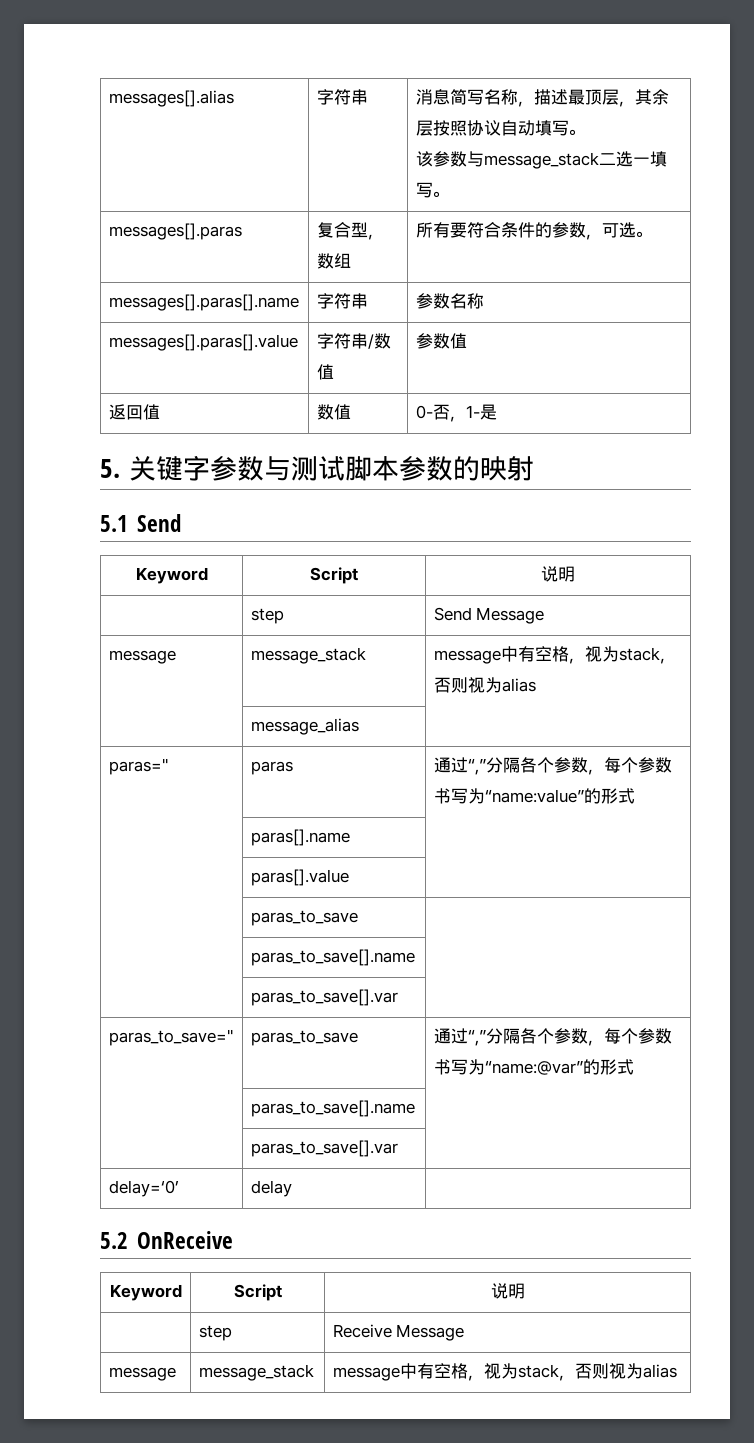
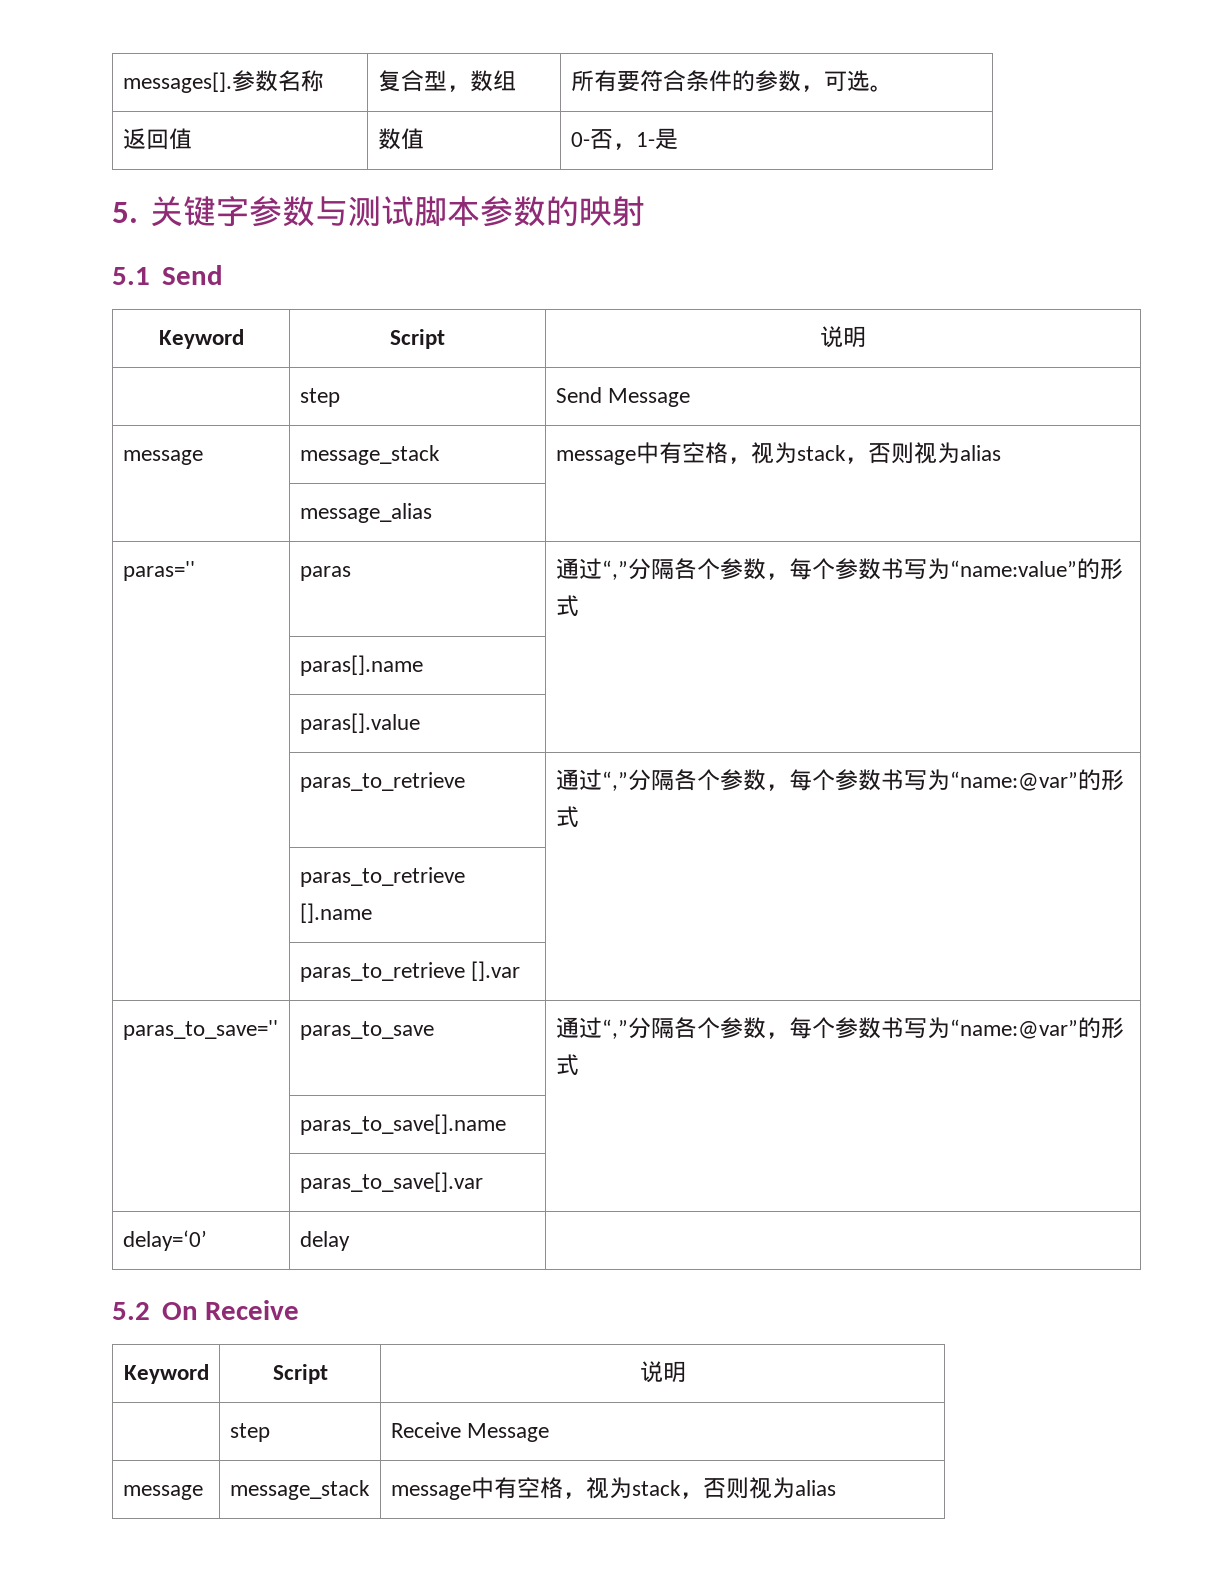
[108,90,234,107] [316,89,368,105] [415,89,669,107] [415,120,585,136] [415,151,667,169] [415,182,449,198] [108,223,242,240] messages[].alias | 字符串 | 消息简写名称，描述最顶层，其余层按照协议自动填写。 // 该参数与message_stack二选一填写。 // messages[].paras -> [122,70,324,93] messages[].参数名称
[108,294,299,311] [316,293,368,309] [415,293,484,309] [108,334,298,351] [316,333,391,349] [316,364,334,380] [415,333,467,349] // messages[].paras[].name | 字符串 | 参数名称 // messages[].paras[].value | 字符串/数值 | 参数值 -> (893, 88) none
[250,910,358,926] [250,949,415,966] [250,989,398,1006] paras_to_save | // | paras_to_save[].name | // | paras_to_save[].var -> [299,772,465,792] [555,769,1124,791] [555,806,579,828] [299,867,465,887] [299,903,372,923] [299,961,520,982] paras_to_retrieve | 通过“,”分隔各个参数，每个参数书写为“name:@var”的形式 // | paras_to_retrieve [].name | // | paras_to_retrieve [].var
[136,1231,233,1249] OnReceive -> [161,1300,300,1320] On Receive

